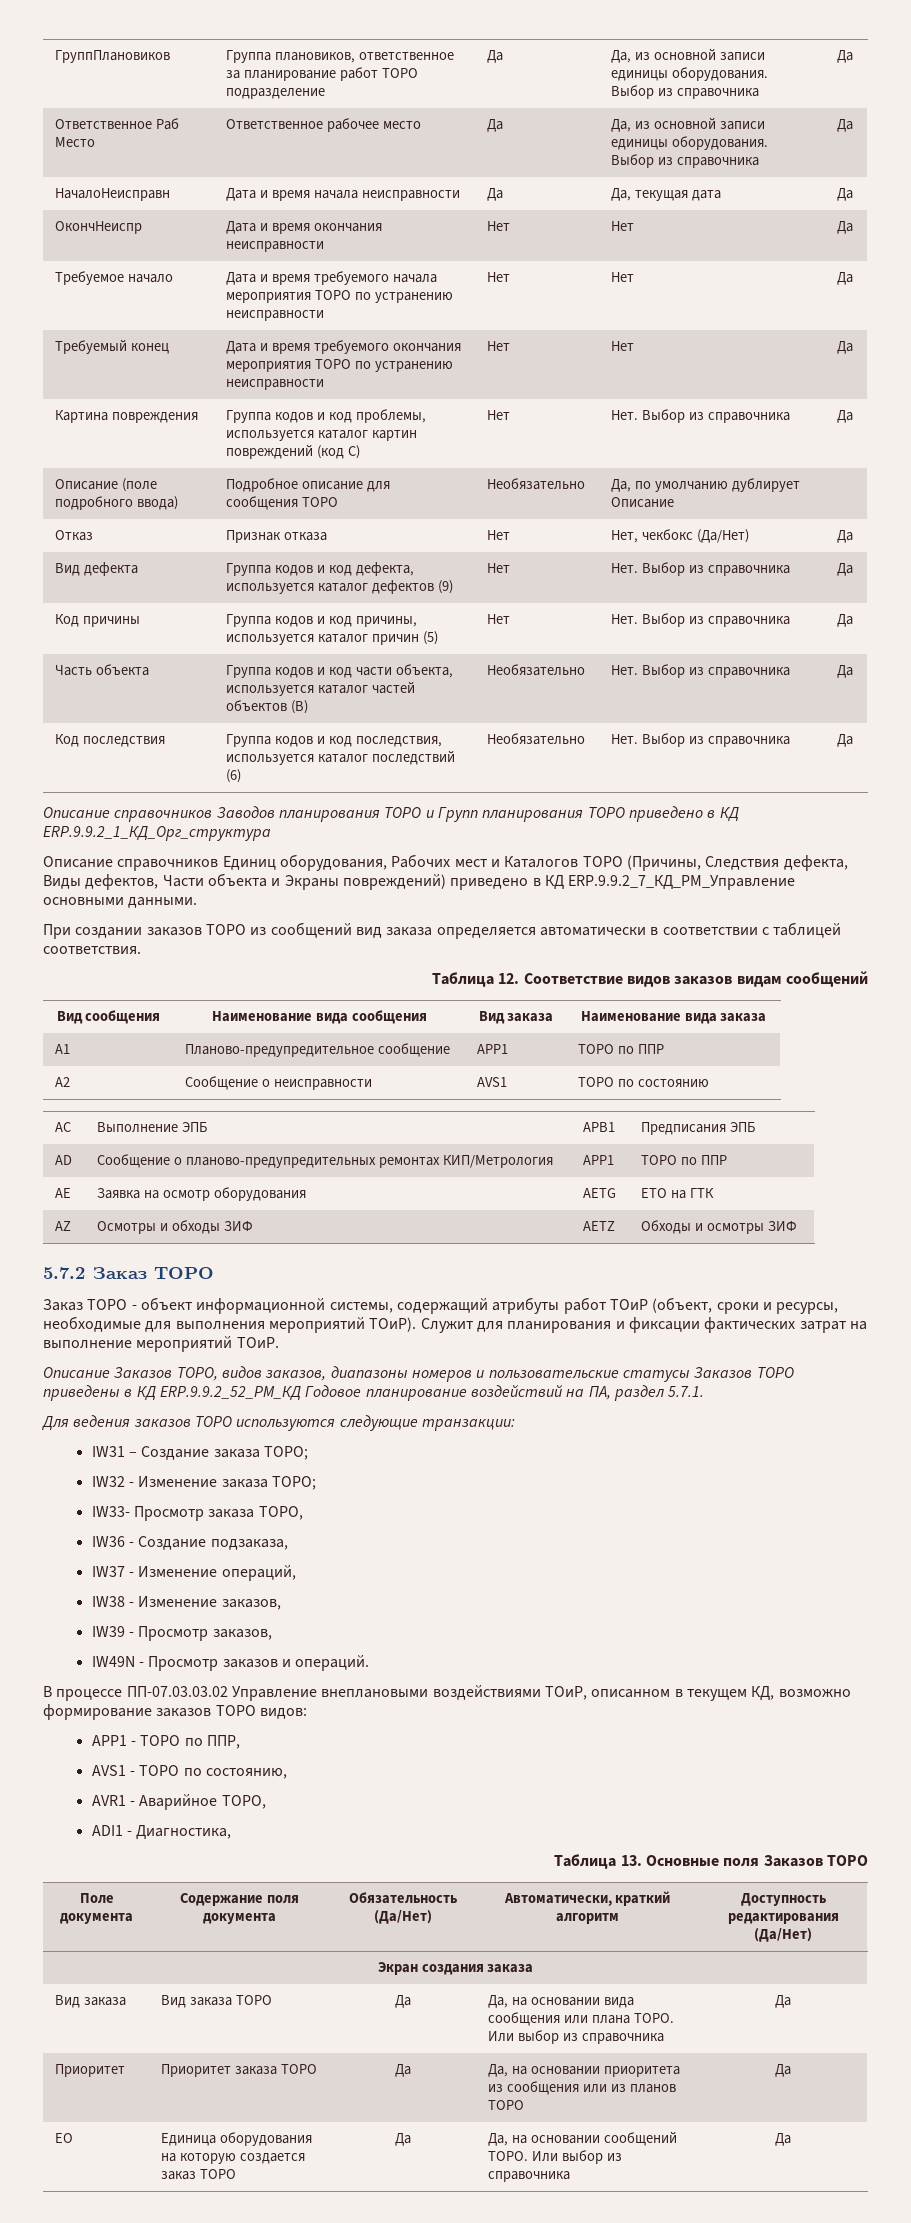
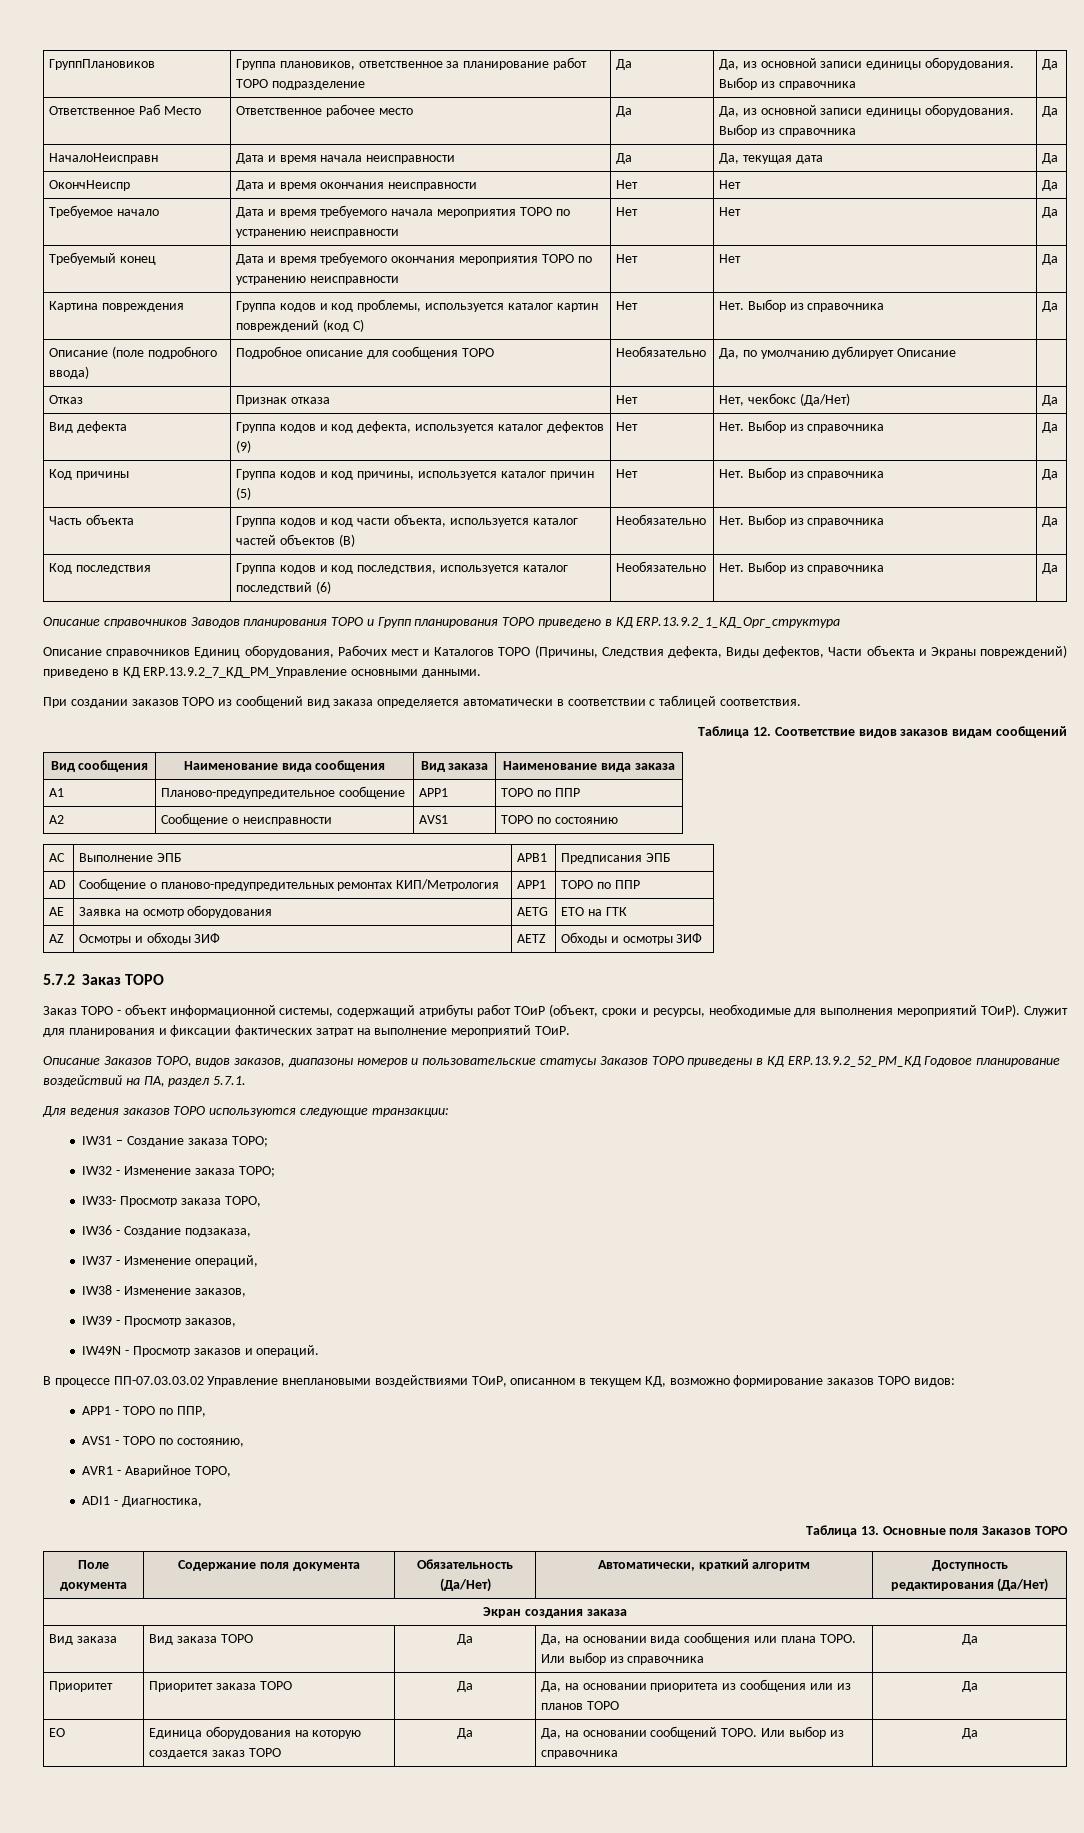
[43,826,271,841] ERP.9.9.2_1_КД_Орг_структура -> [636,617,841,628] ERP.13.9.2_1_КД_Орг_структура
[568,875,796,890] ERP.9.9.2_7_КД_PM_Управление -> [143,667,348,678] ERP.13.9.2_7_КД_PM_Управление
[159,1386,301,1401] ERP.9.9.2_52_PM_КД -> [787,1056,921,1067] ERP.13.9.2_52_PM_КД

